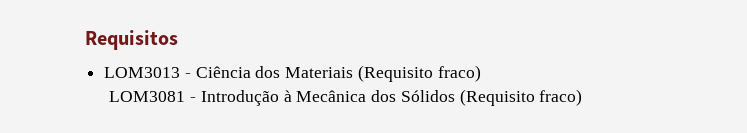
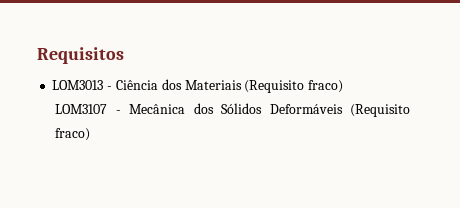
[109,90,292,106] LOM3081 - Introdução à -> [55,104,121,114] LOM3107 -
(455, 96) none -> [269,104,343,114] Deformáveis

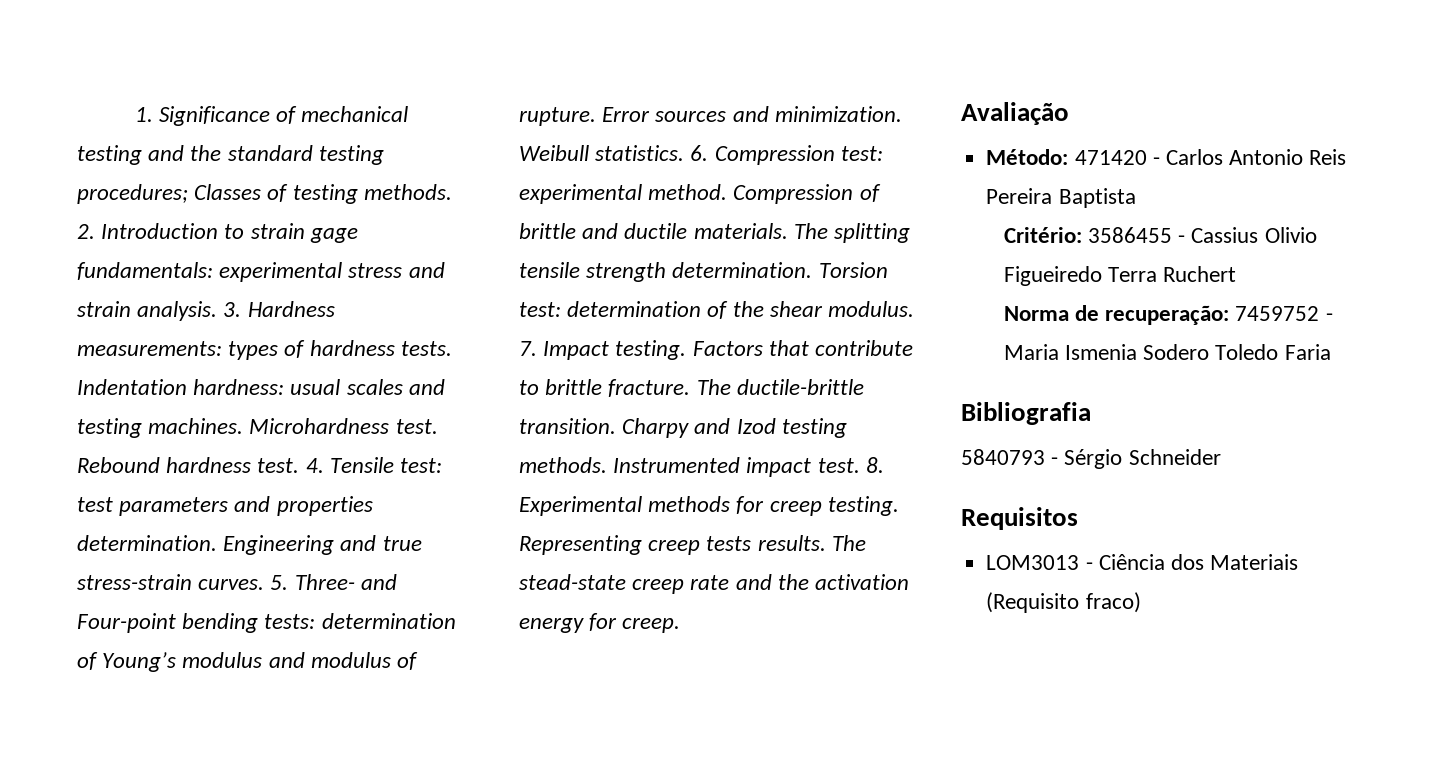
(37, 55) none -> [134,106,409,126] [77,145,384,165] [77,184,452,204] [77,223,358,243] [77,262,445,282] [77,301,335,321] [77,340,452,360] [77,379,445,395] [77,418,438,438] [77,457,443,473] [77,496,373,516] [77,535,422,555] [77,574,397,590] [77,613,456,633] [77,652,419,672] [519,106,902,126] [519,145,883,165] [519,184,881,204] [519,223,911,243] [519,262,888,282] [519,301,915,319] [519,340,914,360] [519,379,864,397] [519,418,847,438] [519,457,884,477] [519,496,899,516] [519,535,866,555] [519,574,910,594] [519,613,681,633] [961,102,1069,125] [986,149,1347,165] [986,188,1136,208] [1003,227,1317,243] [1003,266,1237,286] [1003,305,1333,325] [1003,344,1331,360] [961,402,1091,425] [961,449,1221,469] 1. Significance of mechanical testing and the standard testing procedures; Classes of testing methods. 2. Introduction to strain gage fundamentals: experimental stress and strain analysis. 3. Hardness measurements: types of hardness tests. Indentation hardness: usual scales and testing machines. Microhardness test. Rebound hardness test. 4. Tensile test: test parameters and properties determination. Engineering and true stress-strain curves. 5. Three- and Four-point bending tests: determination of Young’s modulus and modulus of rupture. Error sources and minimization. Weibull statistics. 6. Compression test: experimental method. Compression of brittle and ductile materials. The splitting tensile strength determination. Torsion test: determination of the shear modulus. 7. Impact testing. Factors that contribute to brittle fracture. The ductile-brittle transition. Charpy and Izod testing methods. Instrumented impact test. 8. Experimental methods for creep testing. Representing creep tests results. The stead-state creep rate and the activation energy for creep. // Avaliação // Método: 471420 - Carlos Antonio Reis Pereira Baptista // Critério: 3586455 - Cassius Olivio Figueiredo Terra Ruchert // Norma de recuperação: 7459752 - Maria Ismenia Sodero Toledo Faria // Bibliografia // 5840793 - Sérgio Schneider //
[55,103,410,117] [55,128,91,141] // LOM3107 - Mecânica dos Sólidos Deformáveis (Requisito fraco) -> (1141, 602) none

